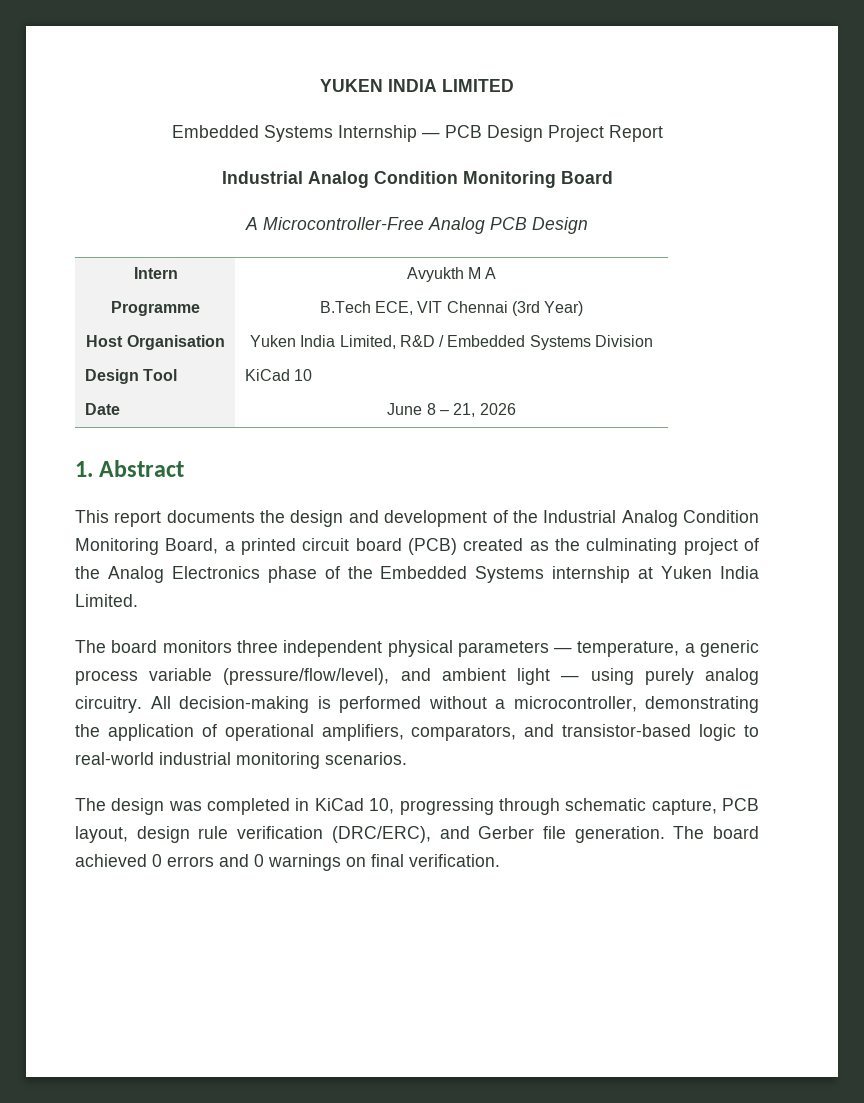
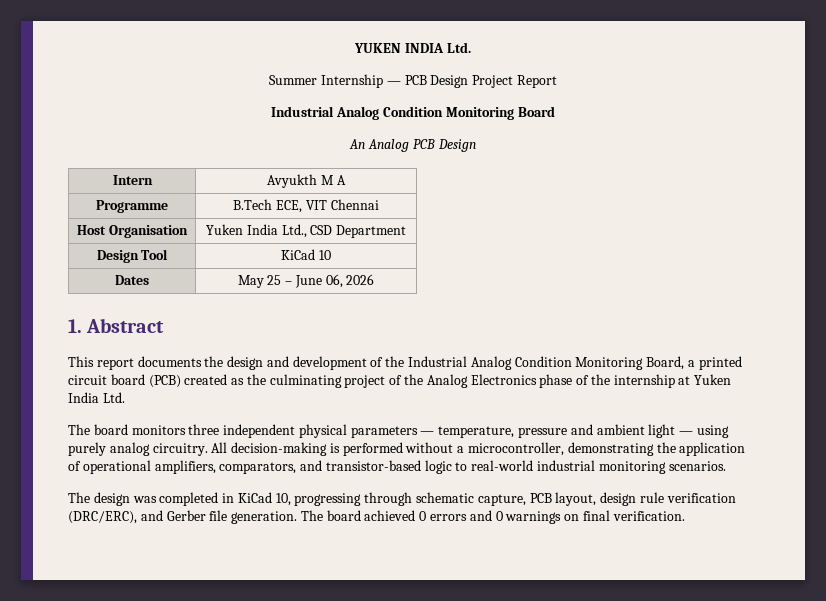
[442,79,514,92] [171,125,333,142] LIMITED // Embedded Systems -> [446,42,471,53] [269,75,318,85] Ltd. // Summer
[245,217,424,230] A Microcontroller-Free -> [349,139,366,149] An
[511,301,584,316] (3rd Year) -> (379, 204) none
[339,335,654,350] [84,369,178,384] [244,369,313,381] [84,403,120,415] [387,403,476,417] Limited, R&D / Embedded Systems Division // Design Tool | KiCad 10 // Date | June 8 – 21, -> [281,224,407,238] [96,249,169,263] [281,249,331,260] [115,275,149,285] [237,274,343,288] Ltd., CSD Department // Design Tool | KiCad 10 // Dates | May 25 – June 06,
[380,566,545,583] Embedded Systems -> (610, 379) none
[75,594,138,607] Limited. -> [102,392,125,403] Ltd.
[684,640,759,657] [75,668,390,685] a generic process variable (pressure/flow/level), -> [518,427,568,438] pressure

